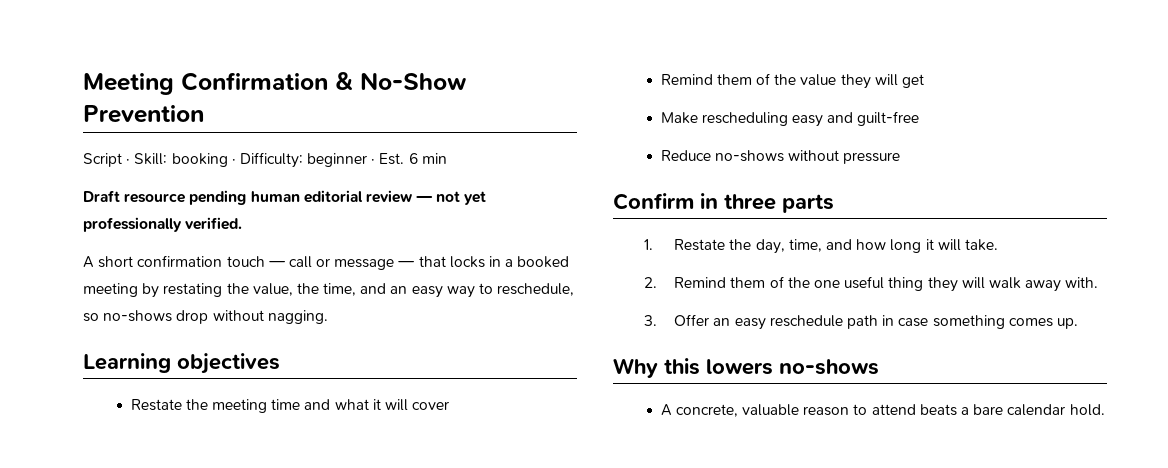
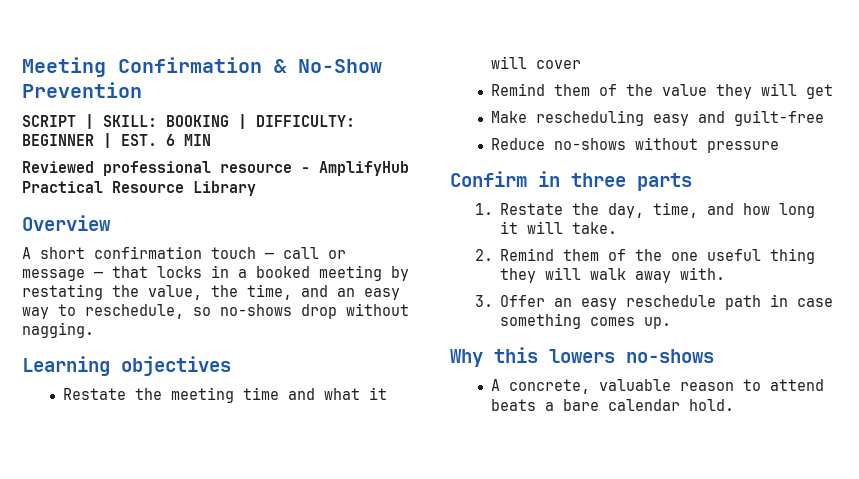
[83,152,447,168] [83,190,487,205] [83,217,243,232] Script · Skill: booking · Difficulty: beginner · Est. 6 min // Draft resource pending human editorial review — not yet professionally verified. -> [22,114,355,129] [22,133,211,148] [22,161,409,176] [22,181,256,196] [22,215,111,231] SCRIPT | SKILL: BOOKING | DIFFICULTY: BEGINNER | EST. 6 MIN // Reviewed professional resource - AmplifyHub Practical Resource Library // Overview

